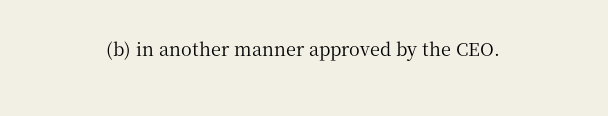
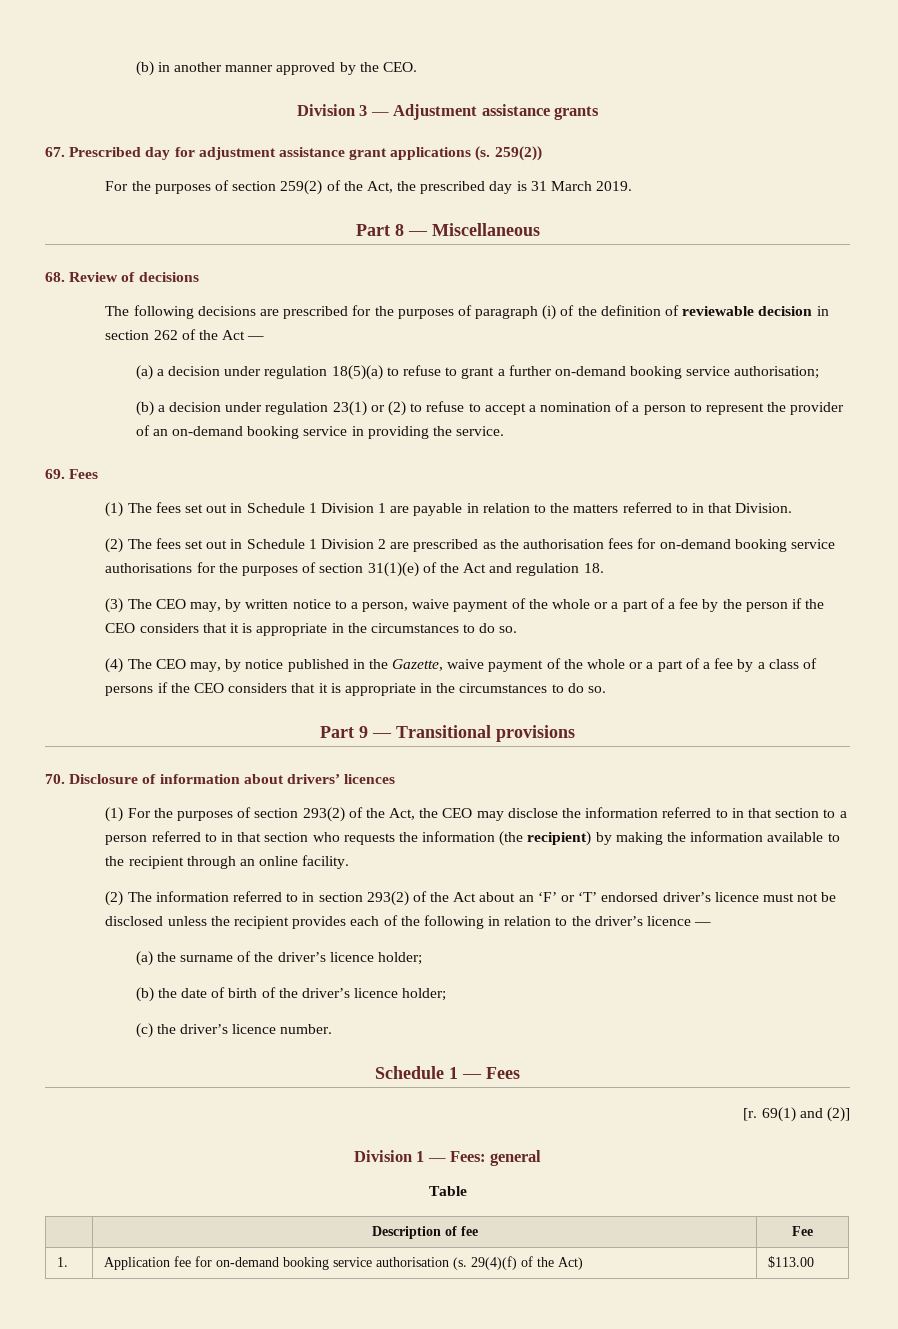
(501, 49) none -> [296,104,600,120] [45,146,542,161] [105,180,633,195] [355,223,540,236] [45,272,199,282] [105,305,829,320] [105,329,265,340] [135,365,820,380] [135,401,845,416] [135,425,505,439] [45,469,99,479] [105,502,793,517] [105,538,835,553] [105,562,604,577] [105,598,825,613] [105,623,518,636] [105,658,817,673] [105,682,607,696] [320,725,575,742] [45,774,396,784] [105,807,847,822] [105,831,840,846] [105,855,350,869] [105,891,837,906] [105,915,712,929] [135,951,422,966] [135,987,447,1002] [135,1023,333,1038] [375,1066,520,1079] [743,1107,850,1122] [353,1150,542,1166] [428,1186,467,1196] [371,1226,478,1239] [792,1226,813,1236] [57,1257,69,1267] [104,1256,584,1270] [768,1256,815,1268] // Division 3 — Adjustment assistance grants // 67. Prescribed day for adjustment assistance grant applications (s. 259(2)) // For the purposes of section 259(2) of the Act, the prescribed day is 31 March 2019. // Part 8 — Miscellaneous // 68. Review of decisions // The following decisions are prescribed for the purposes of paragraph (i) of the definition of reviewable decision in section 262 of the Act — // (a) a decision under regulation 18(5)(a) to refuse to grant a further on-demand booking service authorisation; // (b) a decision under regulation 23(1) or (2) to refuse to accept a nomination of a person to represent the provider of an on-demand booking service in providing the service. // 69. Fees // (1) The fees set out in Schedule 1 Division 1 are payable in relation to the matters referred to in that Division. // (2) The fees set out in Schedule 1 Division 2 are prescribed as the authorisation fees for on-demand booking service authorisations for the purposes of section 31(1)(e) of the Act and regulation 18. // (3) The CEO may, by written notice to a person, waive payment of the whole or a part of a fee by the person if the CEO considers that it is appropriate in the circumstances to do so. // (4) The CEO may, by notice published in the Gazette, waive payment of the whole or a part of a fee by a class of persons if the CEO considers that it is appropriate in the circumstances to do so. // Part 9 — Transitional provisions // 70. Disclosure of information about drivers’ licences // (1) For the purposes of section 293(2) of the Act, the CEO may disclose the information referred to in that section to a person referred to in that section who requests the information (the recipient) by making the information available to the recipient through an online facility. // (2) The information referred to in section 293(2) of the Act about an ‘F’ or ‘T’ endorsed driver’s licence must not be disclosed unless the recipient provides each of the following in relation to the driver’s licence — // (a) the surname of the driver’s licence holder; // (b) the date of birth of the driver’s licence holder; // (c) the driver’s licence number. // Schedule 1 — Fees // [r. 69(1) and (2)] // Division 1 — Fees: general // Table // | Description of fee | Fee // 1. | Application fee for on-demand booking service authorisation (s. 29(4)(f) of the Act) | $113.00

